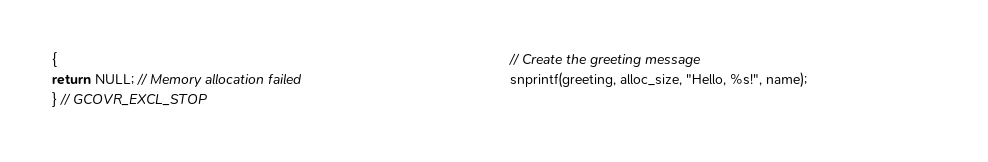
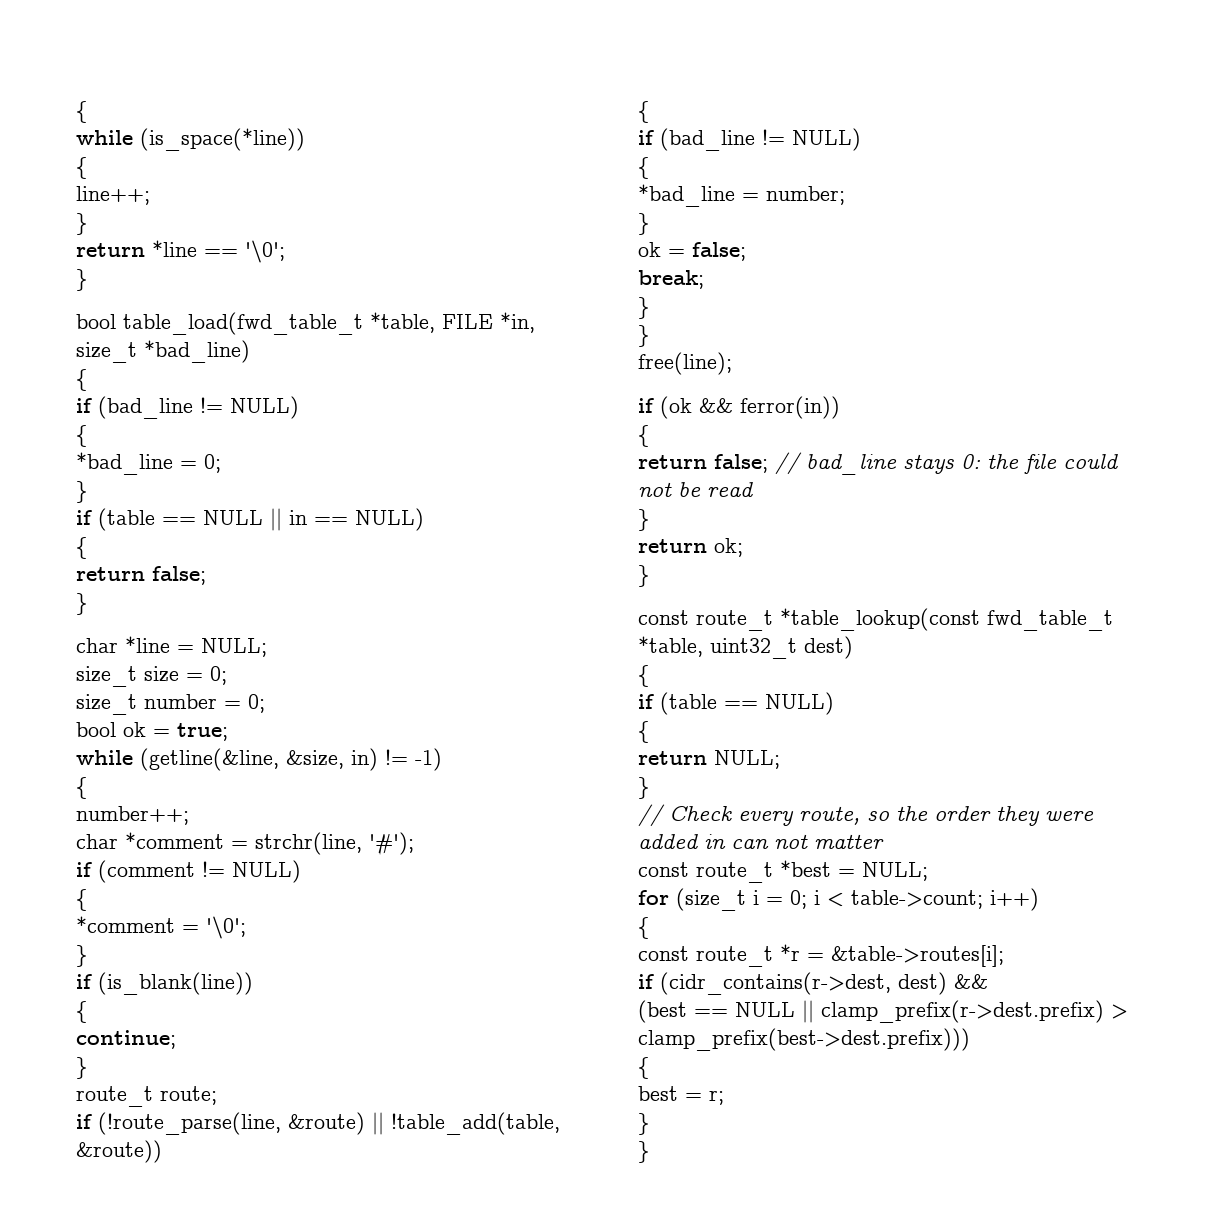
[52,52,57,67] [52,73,302,88] [52,92,207,107] [509,53,701,67] [510,72,807,88] { // return NULL; // Memory allocation failed // } // GCOVR_EXCL_STOP // // Create the greeting message // snprintf(greeting, alloc_size, "Hello, %s!", name); -> [76,101,87,123] [76,128,305,151] [76,157,87,179] [76,186,150,205] [76,213,87,235] [76,240,285,263] [76,269,87,291] [76,312,535,335] [76,340,250,363] [76,369,87,391] [76,396,299,419] [76,425,87,447] [76,452,221,475] [76,481,87,503] [76,508,424,531] [76,537,87,559] [76,566,206,585] [76,593,87,615] [76,636,267,657] [76,666,227,687] [76,694,265,715] [76,722,228,741] [76,748,442,771] [76,777,87,799] [76,806,189,825] [76,832,414,856] [76,860,301,883] [76,889,87,911] [76,916,246,939] [76,945,87,967] [76,972,253,995] [76,1001,87,1023] [76,1030,176,1049] [76,1057,87,1079] [76,1086,217,1107] [76,1112,560,1135] [76,1140,162,1163] [638,101,649,123] [638,128,861,151] [638,157,649,179] [638,184,845,207] [638,213,649,235] [638,242,746,261] [638,270,704,289] [638,297,649,319] [638,325,649,347] [638,352,732,375] [638,396,840,419] [638,425,649,447] [638,452,1118,475] [638,482,753,497] [638,509,649,531] [638,538,743,557] [638,565,649,587] [638,608,1113,631] [638,636,853,659] [638,665,649,687] [638,692,834,715] [638,721,649,743] [638,750,780,769] [638,777,649,799] [638,804,1094,826] [638,834,884,849] [638,860,928,883] [638,888,1039,911] [638,917,649,939] [638,944,1004,967] [638,972,988,995] [638,1000,1128,1023] [638,1028,970,1051] [638,1057,649,1079] [638,1086,724,1105] [638,1113,649,1135] [638,1141,649,1163] { // while (is_space(*line)) // { // line++; // } // return *line == '\0'; // } // bool table_load(fwd_table_t *table, FILE *in, size_t *bad_line) // { // if (bad_line != NULL) // { // *bad_line = 0; // } // if (table == NULL || in == NULL) // { // return false; // } // char *line = NULL; // size_t size = 0; // size_t number = 0; // bool ok = true; // while (getline(&line, &size, in) != -1) // { // number++; // char *comment = strchr(line, '#'); // if (comment != NULL) // { // *comment = '\0'; // } // if (is_blank(line)) // { // continue; // } // route_t route; // if (!route_parse(line, &route) || !table_add(table, &route)) // { // if (bad_line != NULL) // { // *bad_line = number; // } // ok = false; // break; // } // } // free(line); // if (ok && ferror(in)) // { // return false; // bad_line stays 0: the file could not be read // } // return ok; // } // const route_t *table_lookup(const fwd_table_t *table, uint32_t dest) // { // if (table == NULL) // { // return NULL; // } // // Check every route, so the order they were added in can not matter // const route_t *best = NULL; // for (size_t i = 0; i < table->count; i++) // { // const route_t *r = &table->routes[i]; // if (cidr_contains(r->dest, dest) && // (best == NULL || clamp_prefix(r->dest.prefix) > clamp_prefix(best->dest.prefix))) // { // best = r; // } // }

